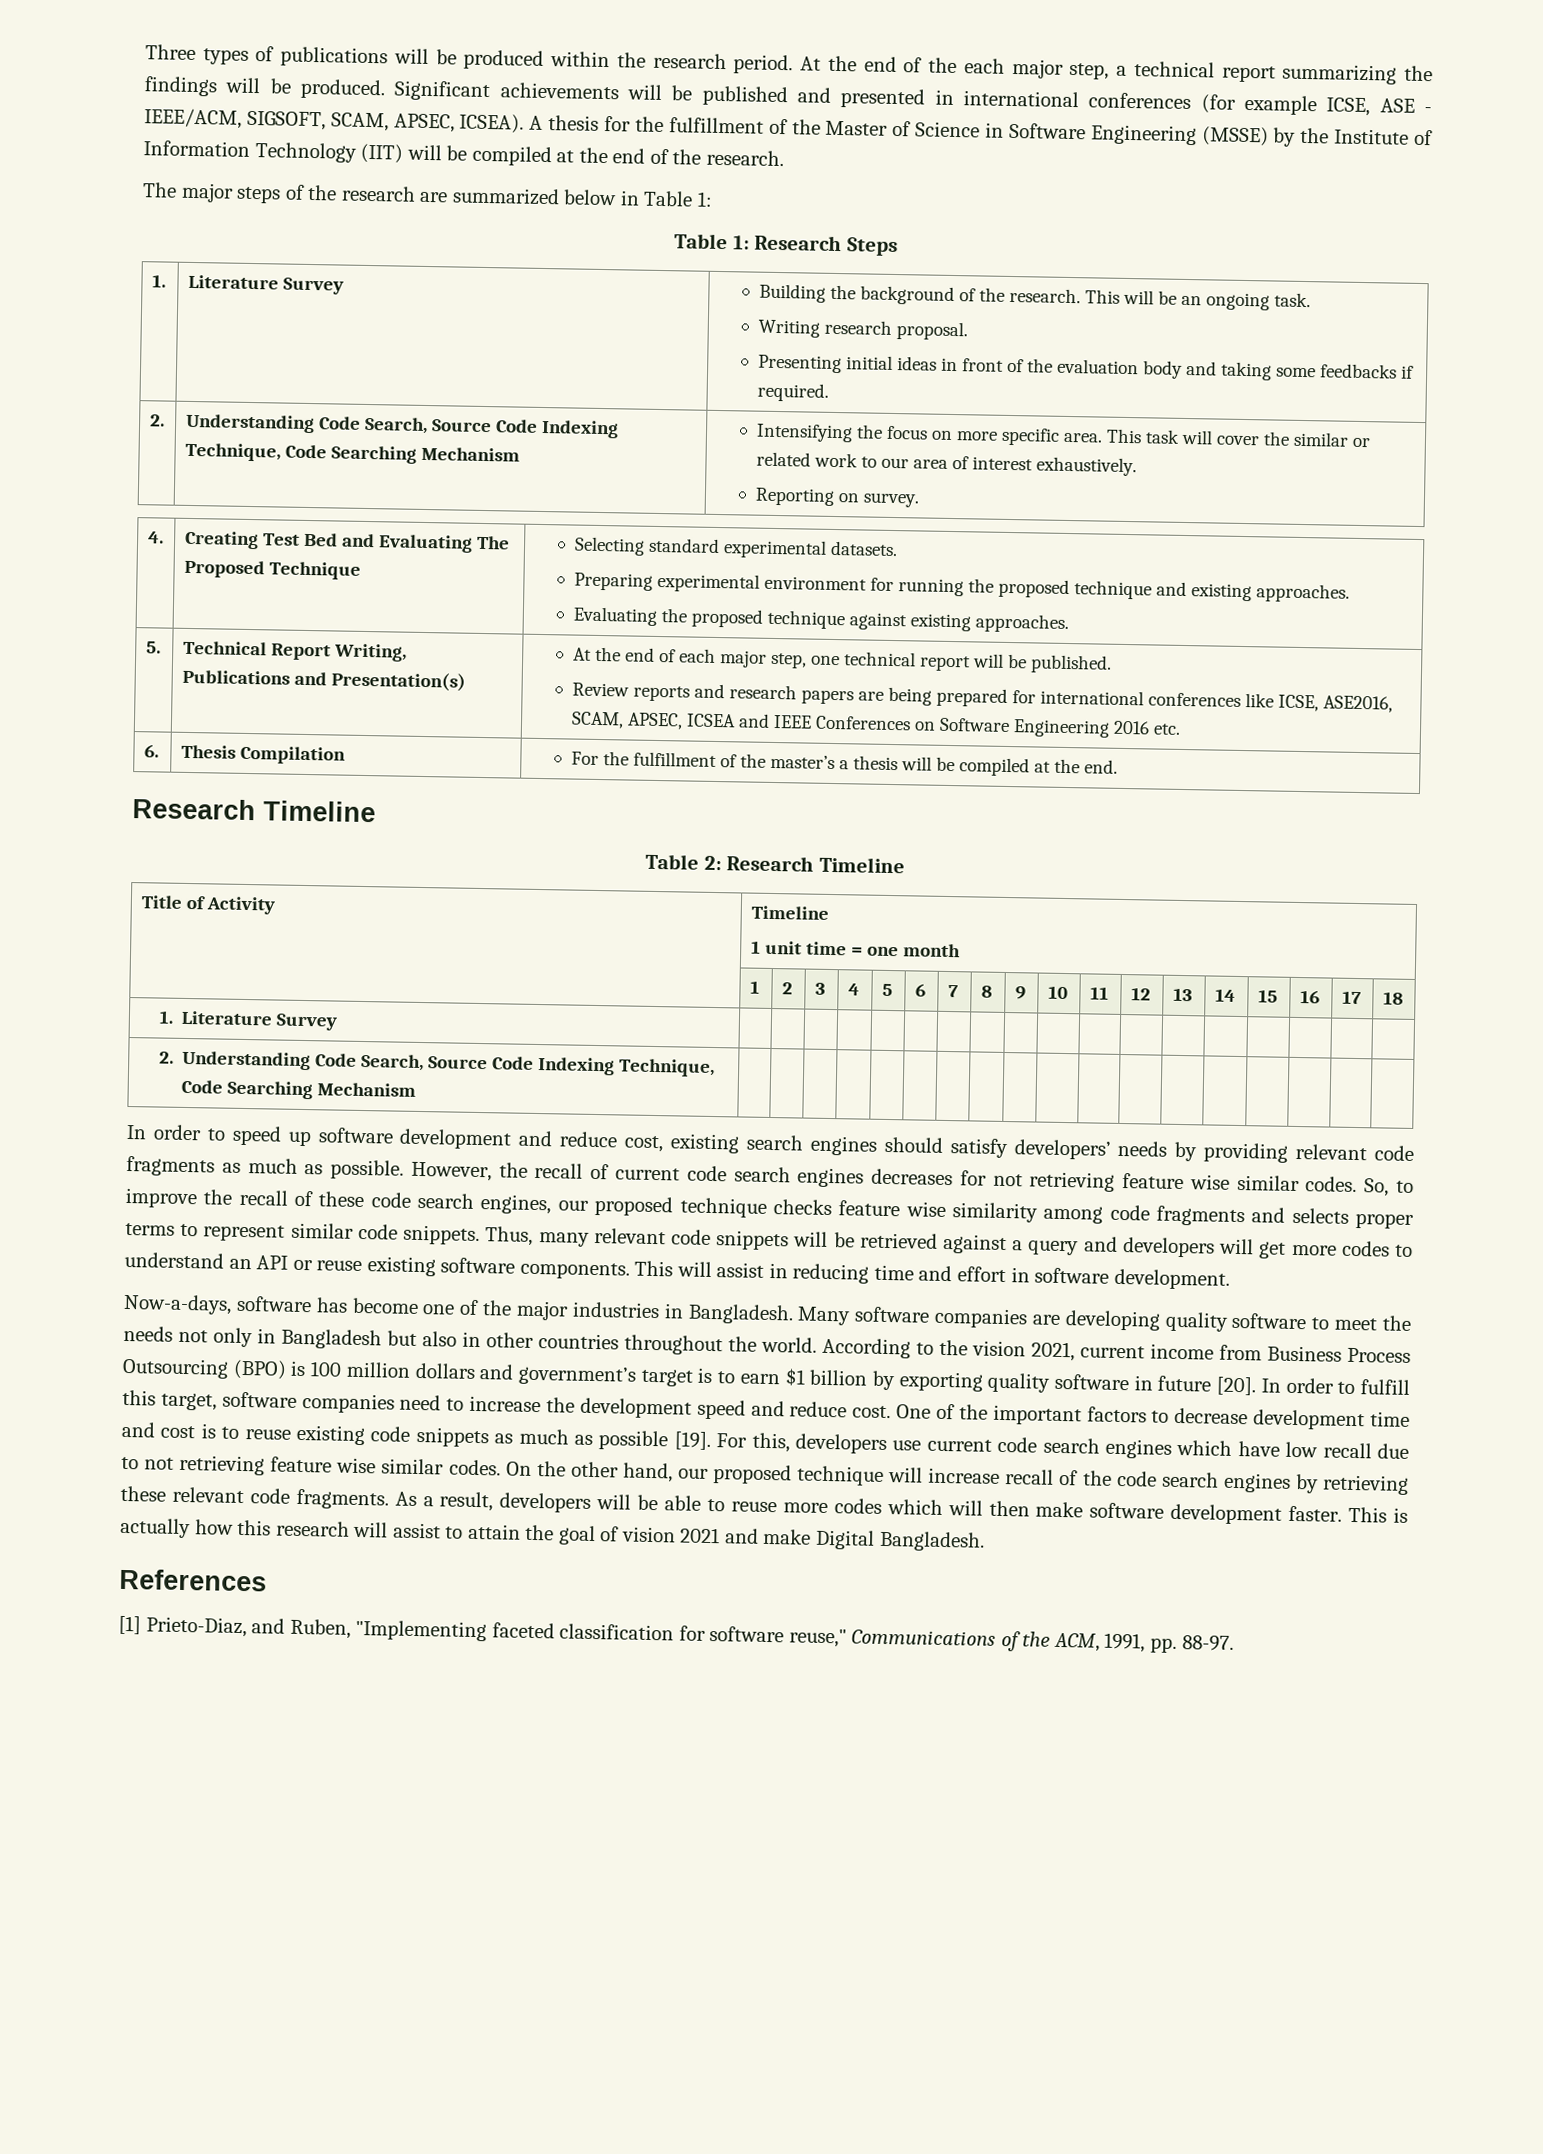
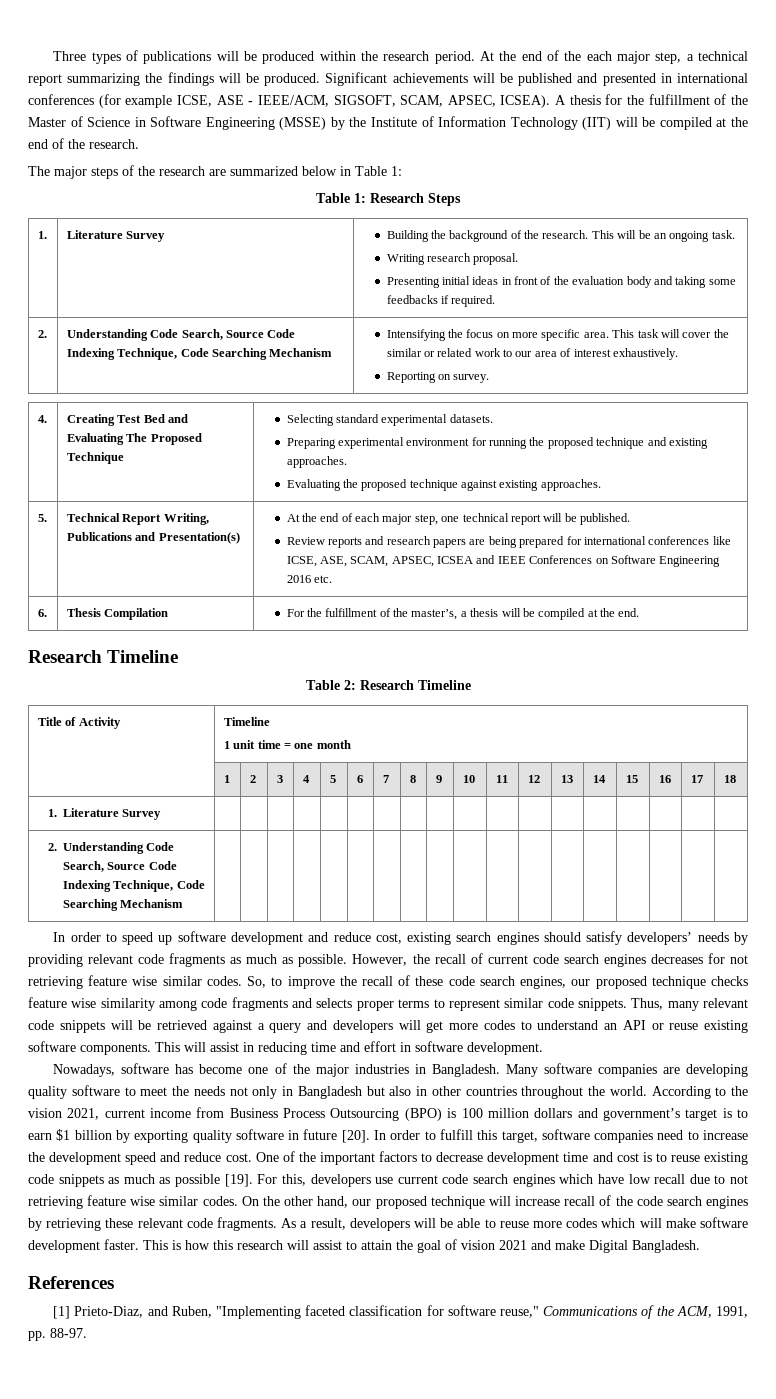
[1322,695,1393,713] ASE2016, -> [319,556,347,567] ASE,
[769,754,835,770] master’s -> [411,609,458,620] master’s,
[123,1293,232,1315] Now-a-days, -> [53,1064,116,1077] Nowadays,
[988,1500,1030,1517] then -> (662, 1223) none
[120,1517,191,1539] actually -> (181, 1245) none

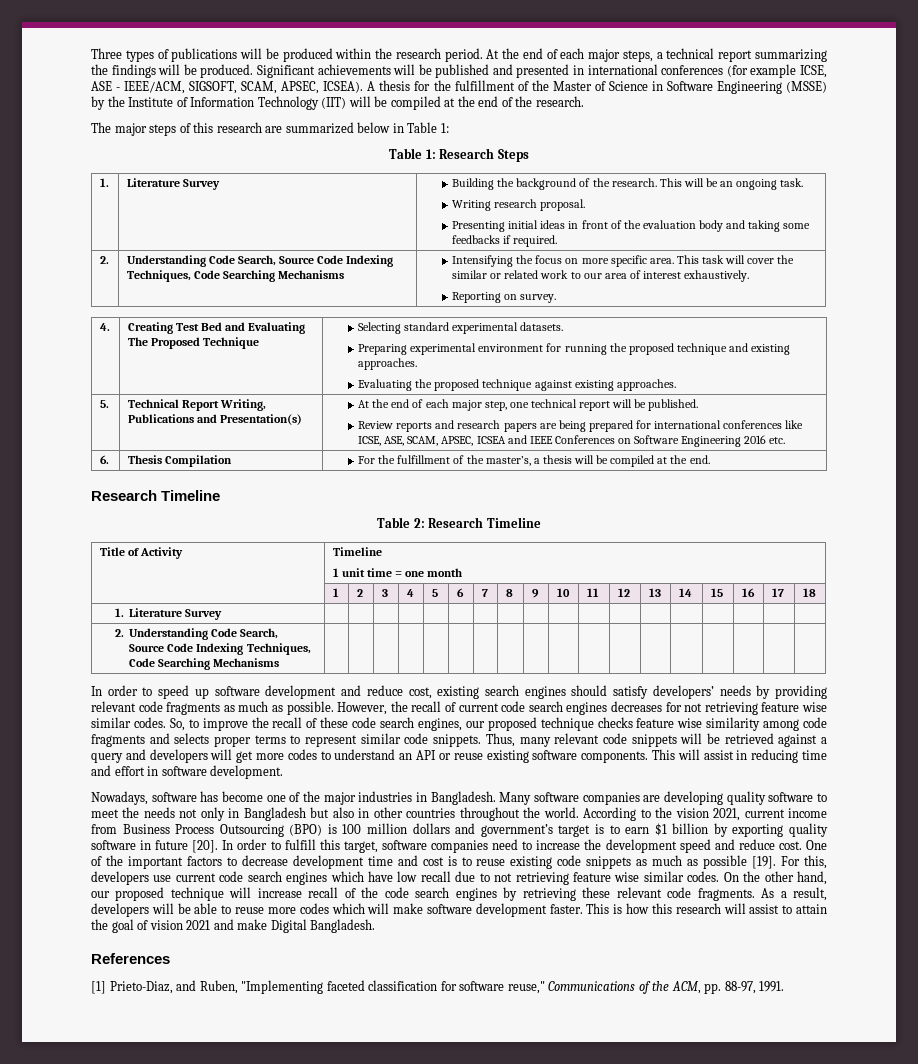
[564,51,682,64] the each major step, -> [560,48,653,62] each major steps,
[138,166,155,176] the -> [193,122,214,133] this
[117,348,333,360] Technique, Code Searching Mechanism -> [126,270,345,282] Techniques, Code Searching Mechanisms
[113,880,205,892] [63,899,184,911] Technique, Code Searching Mechanism -> [246,643,311,655] [129,658,280,670] Techniques, Code Searching Mechanisms
[715,1306,748,1318] [28,1328,87,1341] 1991, pp. 88-97. -> [704,981,785,994] pp. 88-97, 1991.

